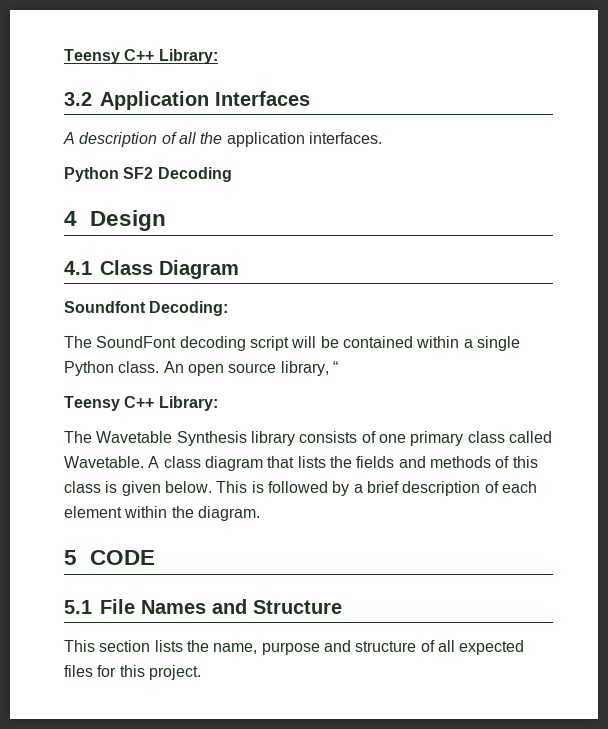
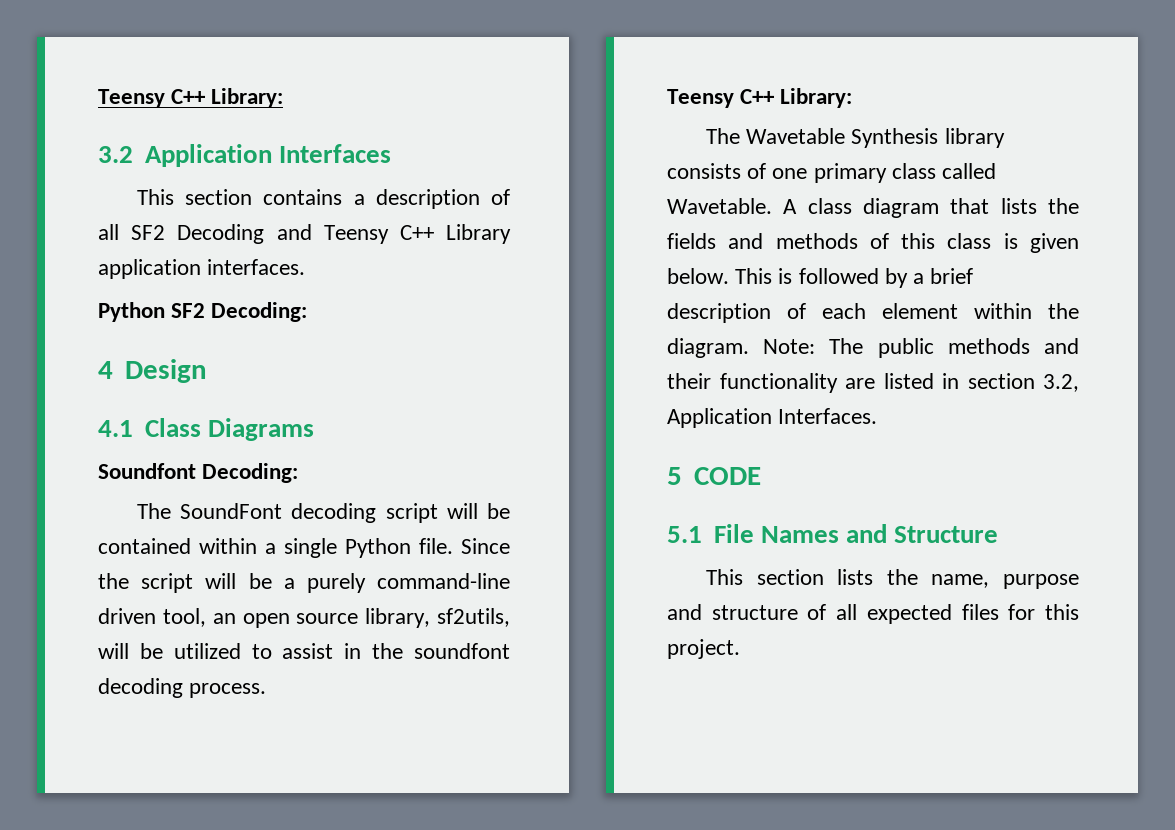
[63,132,223,147] A description of all the -> [136,189,510,209] [98,224,511,244] This section contains a description of all SF2 Decoding and Teensy C++ Library
[157,167,232,182] Decoding -> [211,302,308,322] Decoding:
[159,260,239,279] Diagram -> [207,418,314,441] Diagrams
[118,361,338,376] class. An open source library, “ -> [419,538,510,554] [98,573,510,593] [98,608,510,628] [98,643,510,659] [98,678,267,698] file. Since the script will be a purely command-line driven tool, an open source library, sf2utils, will be utilized to assist in the soundfont decoding process.
(260, 513) none -> [763,338,1079,358] [667,373,1079,393] [667,408,878,428] Note: The public methods and their functionality are listed in section 3.2, Application Interfaces.

